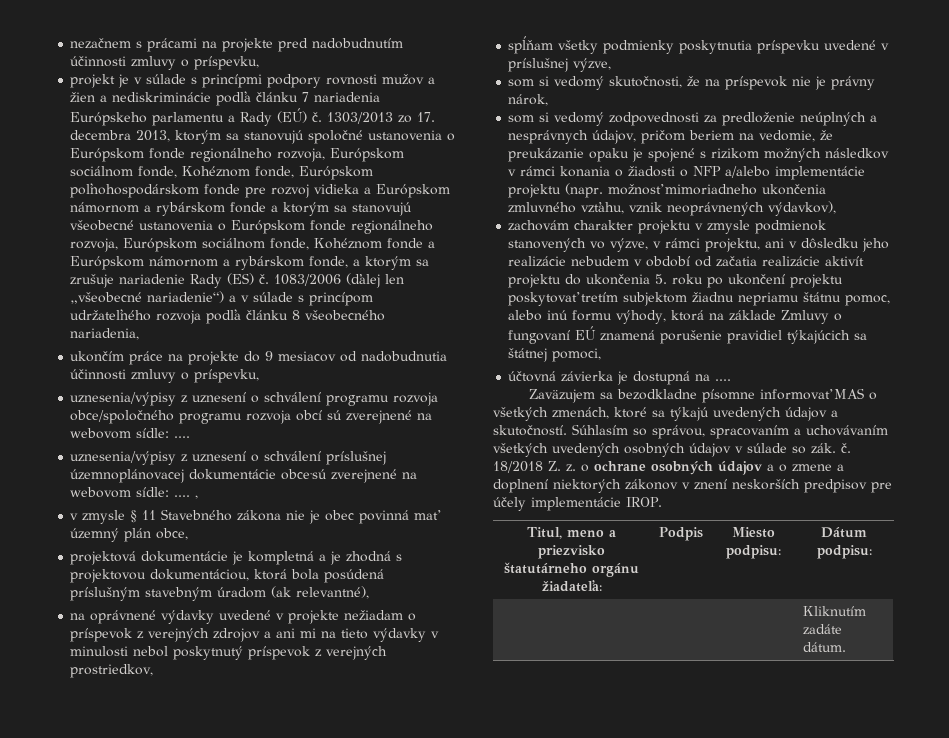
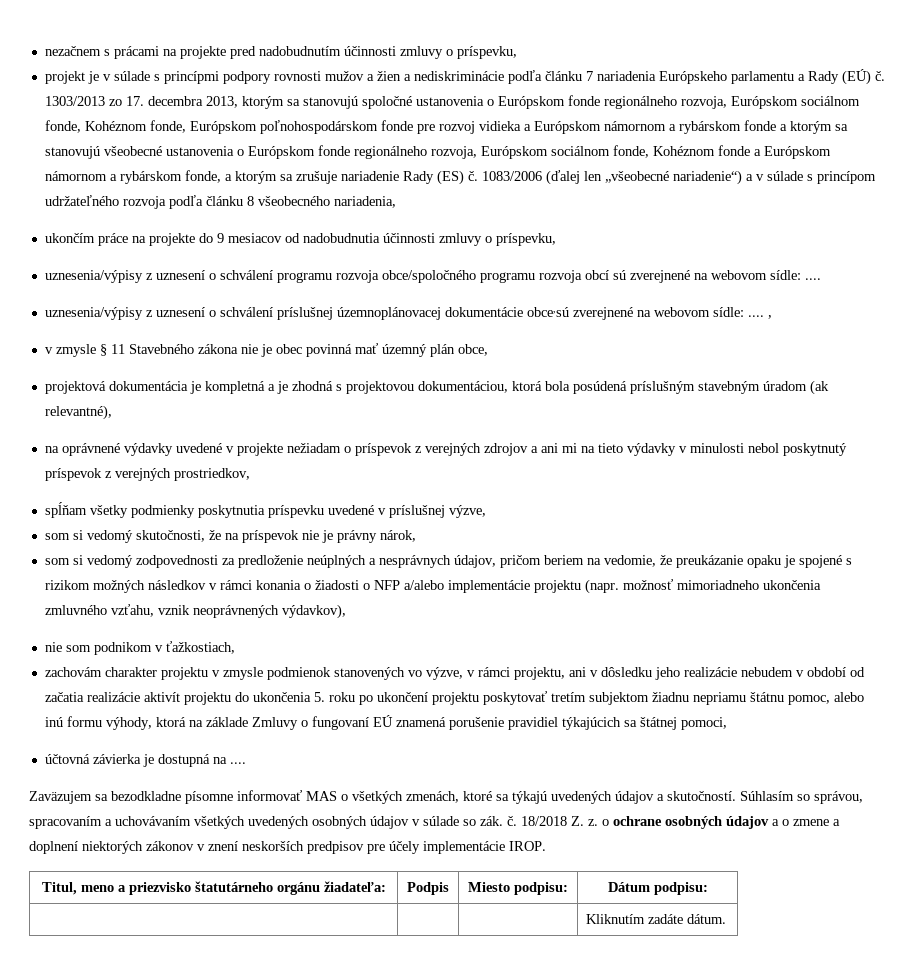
[141,551,229,562] dokumentácie -> [108,381,188,391] dokumentácia
(837, 208) none -> [44,641,235,655] // nie som podnikom v ťažkostiach,

